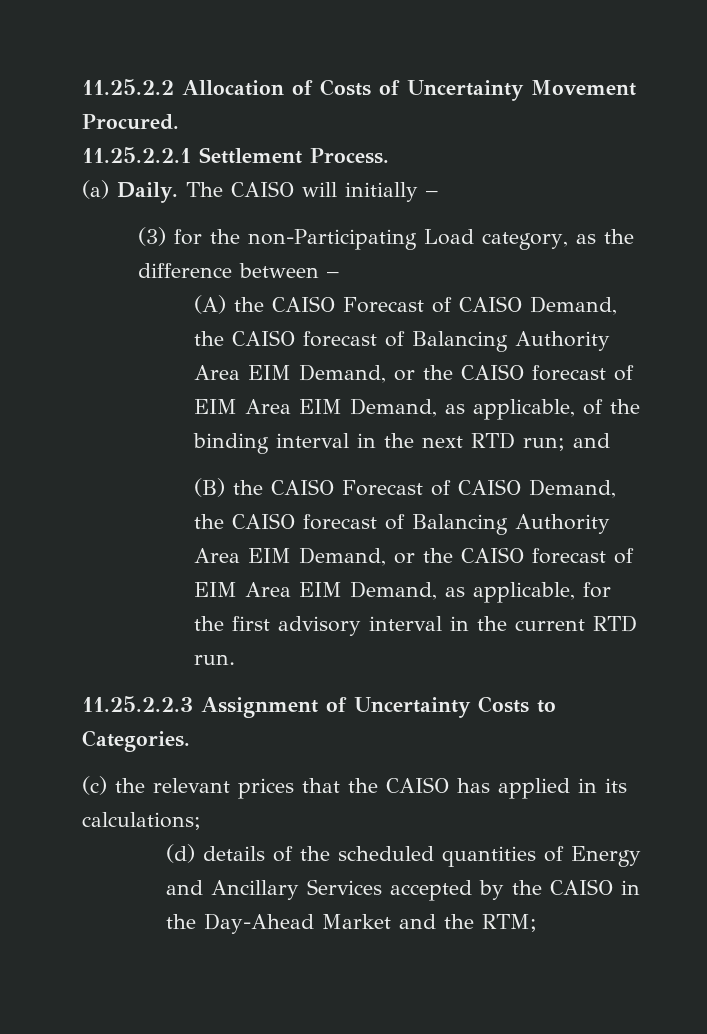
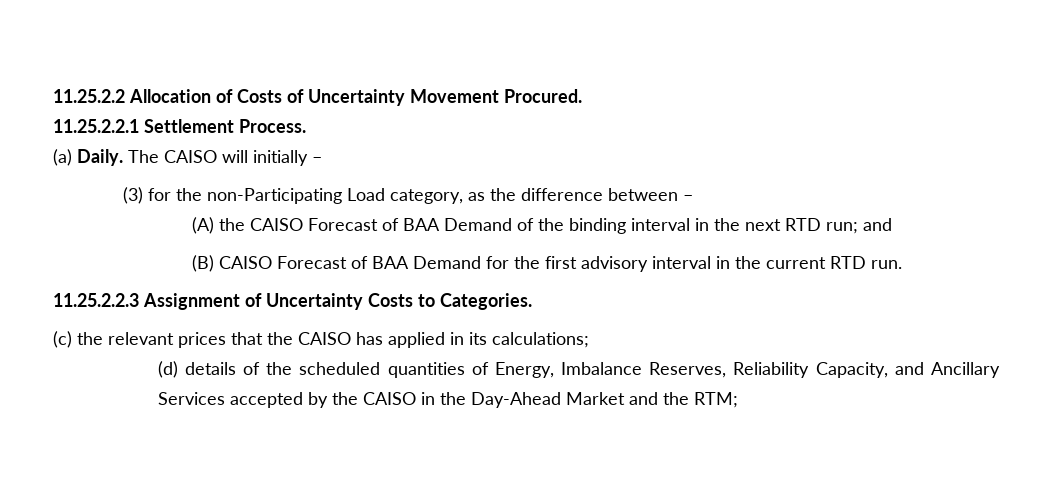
[459,296,618,315] [194,330,611,352] [194,364,635,383] [194,398,576,420] CAISO Demand, the CAISO forecast of Balancing Authority Area EIM Demand, or the CAISO forecast of EIM Area EIM Demand, as applicable, -> [403,218,513,231] BAA Demand
[233,479,617,498] [194,513,611,535] [194,547,635,566] [194,581,576,603] the CAISO Forecast of CAISO Demand, the CAISO forecast of Balancing Authority Area EIM Demand, or the CAISO forecast of EIM Area EIM Demand, as applicable, -> [219,256,482,269] CAISO Forecast of BAA Demand
[571,846,642,867] Energy -> [494,362,888,378] Energy, Imbalance Reserves, Reliability Capacity,

